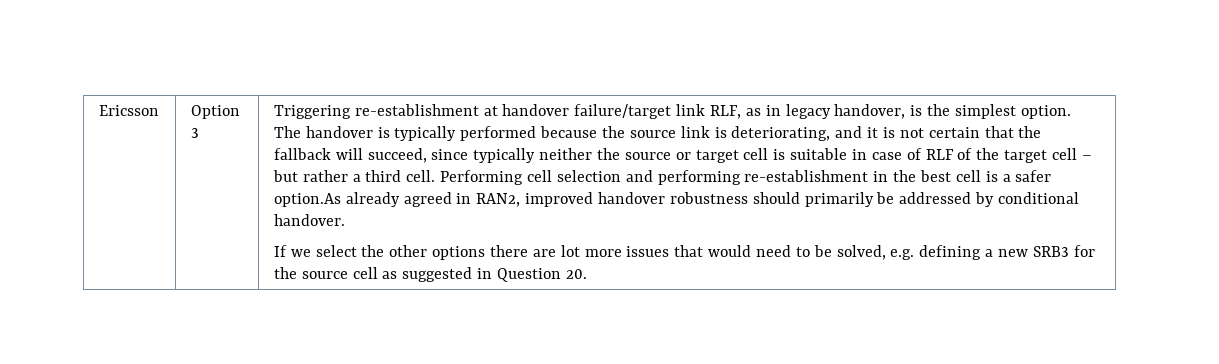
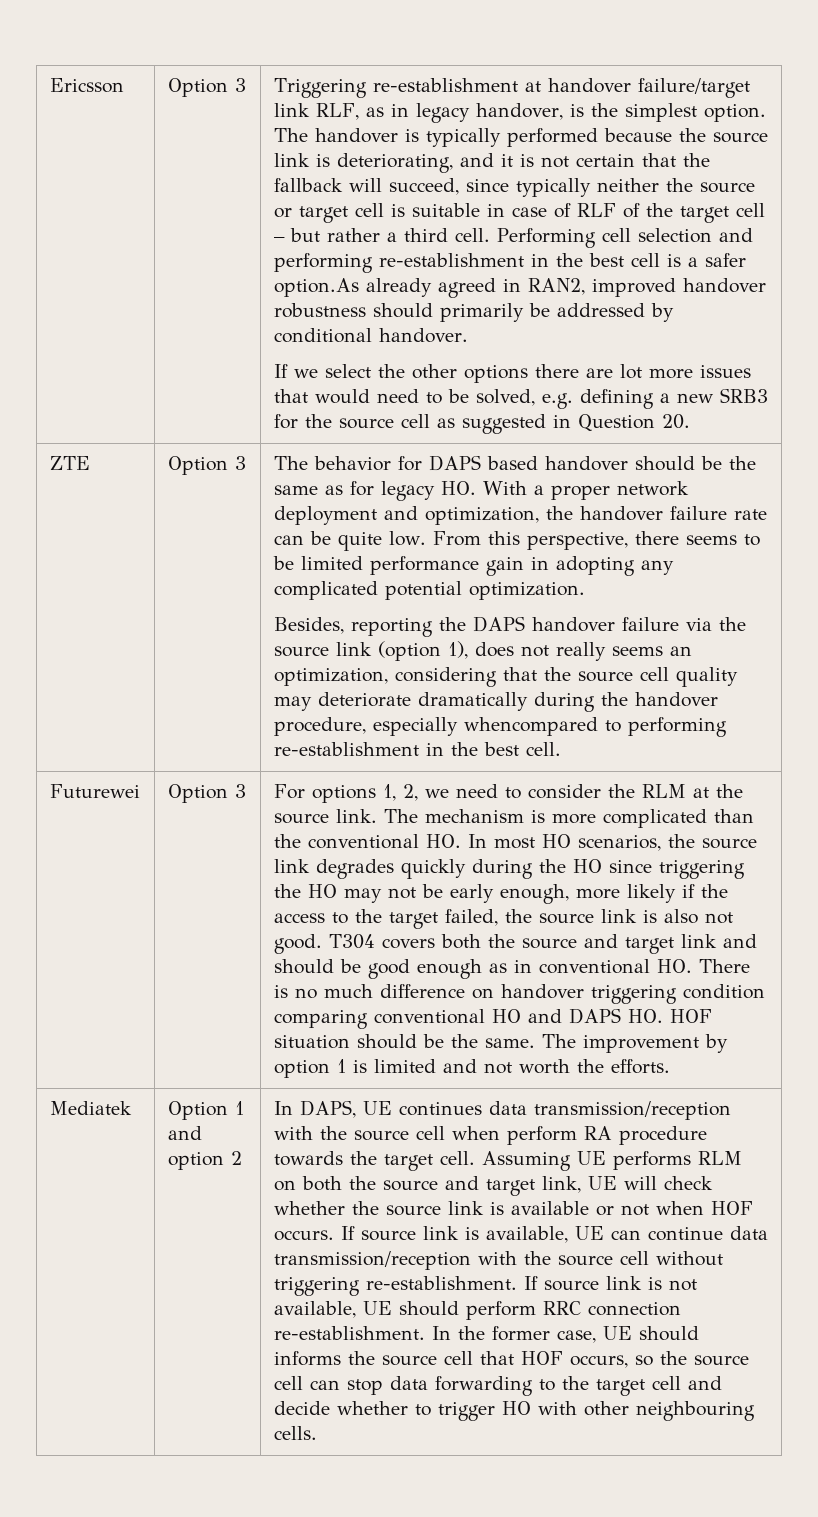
(587, 274) none -> [49,456,90,470] [167,456,246,475] [273,455,756,471] [273,481,689,501] [273,506,767,525] [273,531,760,551] [272,556,674,576] [273,581,585,600] [273,616,746,637] [273,641,692,661] [273,667,738,687] [273,692,718,712] [273,717,727,737] [273,742,561,756] [49,784,140,798] [167,784,246,803] [273,784,743,803] [273,809,754,828] [273,834,757,851] [273,859,745,879] [273,884,728,904] [273,909,733,929] [273,934,757,954] [273,959,750,979] [273,984,765,1004] [273,1008,712,1029] [273,1034,728,1053] [273,1059,670,1078] [49,1101,132,1115] [167,1101,244,1120] [167,1126,202,1140] [167,1151,242,1170] [273,1100,731,1120] [273,1126,707,1145] [273,1151,742,1171] [273,1176,713,1196] [273,1201,753,1216] [273,1226,768,1243] [273,1251,723,1270] [273,1276,697,1296] [273,1301,681,1320] [273,1326,699,1343] [273,1351,749,1368] [273,1376,722,1396] [273,1401,755,1421] [273,1426,317,1440] // ZTE | Option 3 | The behavior for DAPS based handover should be the same as for legacy HO. With a proper network deployment and optimization, the handover failure rate can be quite low. From this perspective, there seems to be limited performance gain in adopting any complicated potential optimization. // Besides, reporting the DAPS handover failure via the source link (option 1), does not really seems an optimization, considering that the source cell quality may deteriorate dramatically during the handover procedure, especially whencompared to performing re-establishment in the best cell. // Futurewei | Option 3 | For options 1, 2, we need to consider the RLM at the source link. The mechanism is more complicated than the conventional HO. In most HO scenarios, the source link degrades quickly during the HO since triggering the HO may not be early enough, more likely if the access to the target failed, the source link is also not good. T304 covers both the source and target link and should be good enough as in conventional HO. There is no much difference on handover triggering condition comparing conventional HO and DAPS HO. HOF situation should be the same. The improvement by option 1 is limited and not worth the efforts. // Mediatek | Option 1 and option 2 | In DAPS, UE continues data transmission/reception with the source cell when perform RA procedure towards the target cell. Assuming UE performs RLM on both the source and target link, UE will check whether the source link is available or not when HOF occurs. If source link is available, UE can continue data transmission/reception with the source cell without triggering re-establishment. If source link is not available, UE should perform RRC connection re-establishment. In the former case, UE should informs the source cell that HOF occurs, so the source cell can stop data forwarding to the target cell and decide whether to trigger HO with other neighbouring cells.

